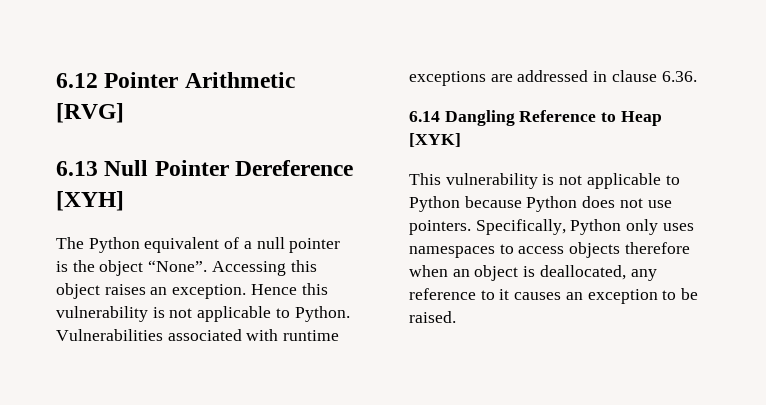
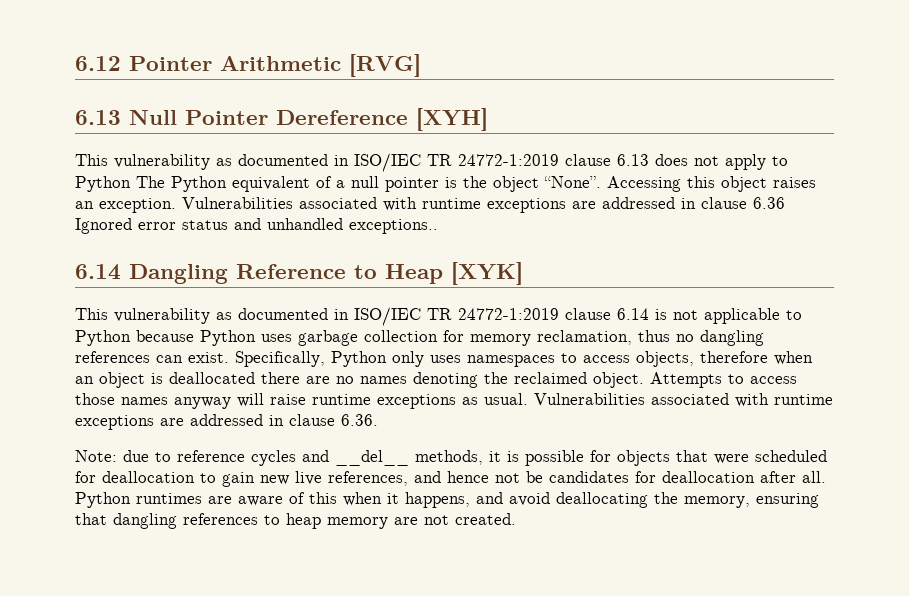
(124, 201) none -> [75,153,788,172] [75,176,131,192] This vulnerability as documented in ISO/IEC TR 24772-1:2019 clause 6.13 does not apply to Python
[250,283,328,295] [56,306,350,322] Hence this vulnerability is not applicable to Python. -> [182,197,785,213] [75,218,438,234] [75,262,523,285] [75,307,802,326] [75,330,764,346] [75,351,813,367] [75,372,797,388] [75,393,528,409] Vulnerabilities associated with runtime exceptions are addressed in clause 6.36 Ignored error status and unhandled exceptions.. // 6.14 Dangling Reference to Heap [XYK] // This vulnerability as documented in ISO/IEC TR 24772-1:2019 clause 6.14 is not applicable to Python because Python uses garbage collection for memory reclamation, thus no dangling references can exist. Specifically, Python only uses namespaces to access objects, therefore when an object is deallocated there are no names denoting the reclaimed object. Attempts to access those names anyway will raise runtime exceptions as usual.
[409,110,662,126] [409,133,461,147] [409,173,680,189] [409,196,672,212] [409,219,694,235] [409,242,690,258] [409,265,657,281] [409,288,699,304] [409,311,456,323] 6.14 Dangling Reference to Heap [XYK] // This vulnerability is not applicable to Python because Python does not use pointers. Specifically, Python only uses namespaces to access objects therefore when an object is deallocated, any reference to it causes an exception to be raised. -> [75,450,827,466] [75,471,826,487] [75,492,819,508] [75,513,516,529] Note: due to reference cycles and __del__ methods, it is possible for objects that were scheduled for deallocation to gain new live references, and hence not be candidates for deallocation after all. Python runtimes are aware of this when it happens, and avoid deallocating the memory, ensuring that dangling references to heap memory are not created.

